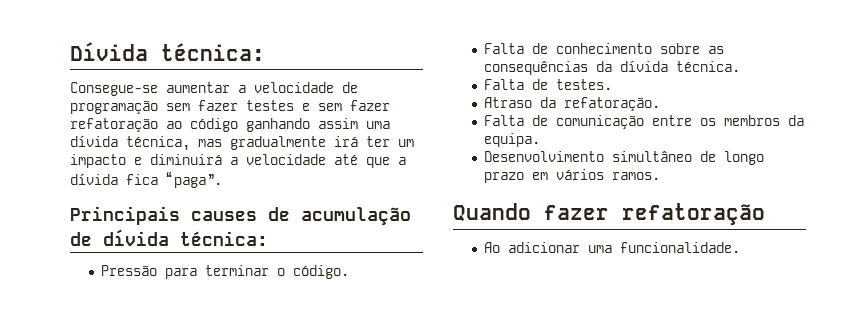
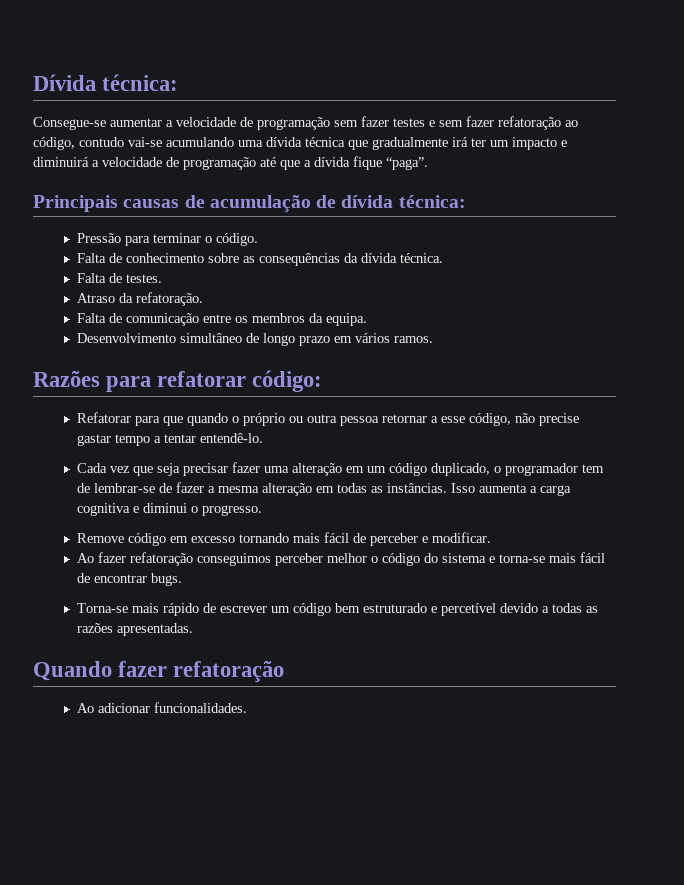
[190,118,390,132] [70,135,222,151] código ganhando assim uma dívida técnica, mas -> [33,137,368,150] código, contudo vai-se acumulando uma dívida técnica que
(326, 159) none -> [166,157,256,170] de programação
[126,174,158,185] fica -> [353,156,382,170] fique
[191,211,257,221] causes -> [123,199,180,208] causas
(661, 176) none -> [33,370,323,392] [77,412,580,426] [77,433,264,446] [77,462,605,476] [77,482,572,496] [77,503,263,516] [77,532,492,546] [77,552,606,566] [77,573,183,586] [77,603,599,616] [77,623,194,636] // Razões para refatorar código: // Refatorar para que quando o próprio ou outra pessoa retornar a esse código, não precise gastar tempo a tentar entendê-lo. // Cada vez que seja precisar fazer uma alteração em um código duplicado, o programador tem de lembrar-se de fazer a mesma alteração em todas as instâncias. Isso aumenta a carga cognitiva e diminui o progresso. // Remove código em excesso tornando mais fácil de perceber e modificar. // Ao fazer refatoração conseguimos perceber melhor o código do sistema e torna-se mais fácil de encontrar bugs. // Torna-se mais rápido de escrever um código bem estruturado e percetível devido a todas as razões apresentadas.
[588,242,741,253] uma funcionalidade. -> [154,702,248,713] funcionalidades.

